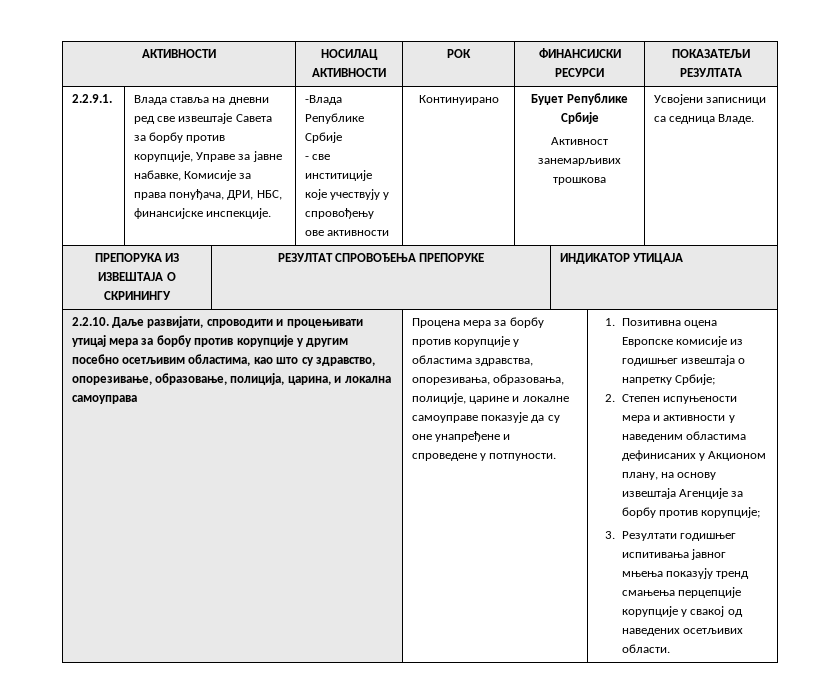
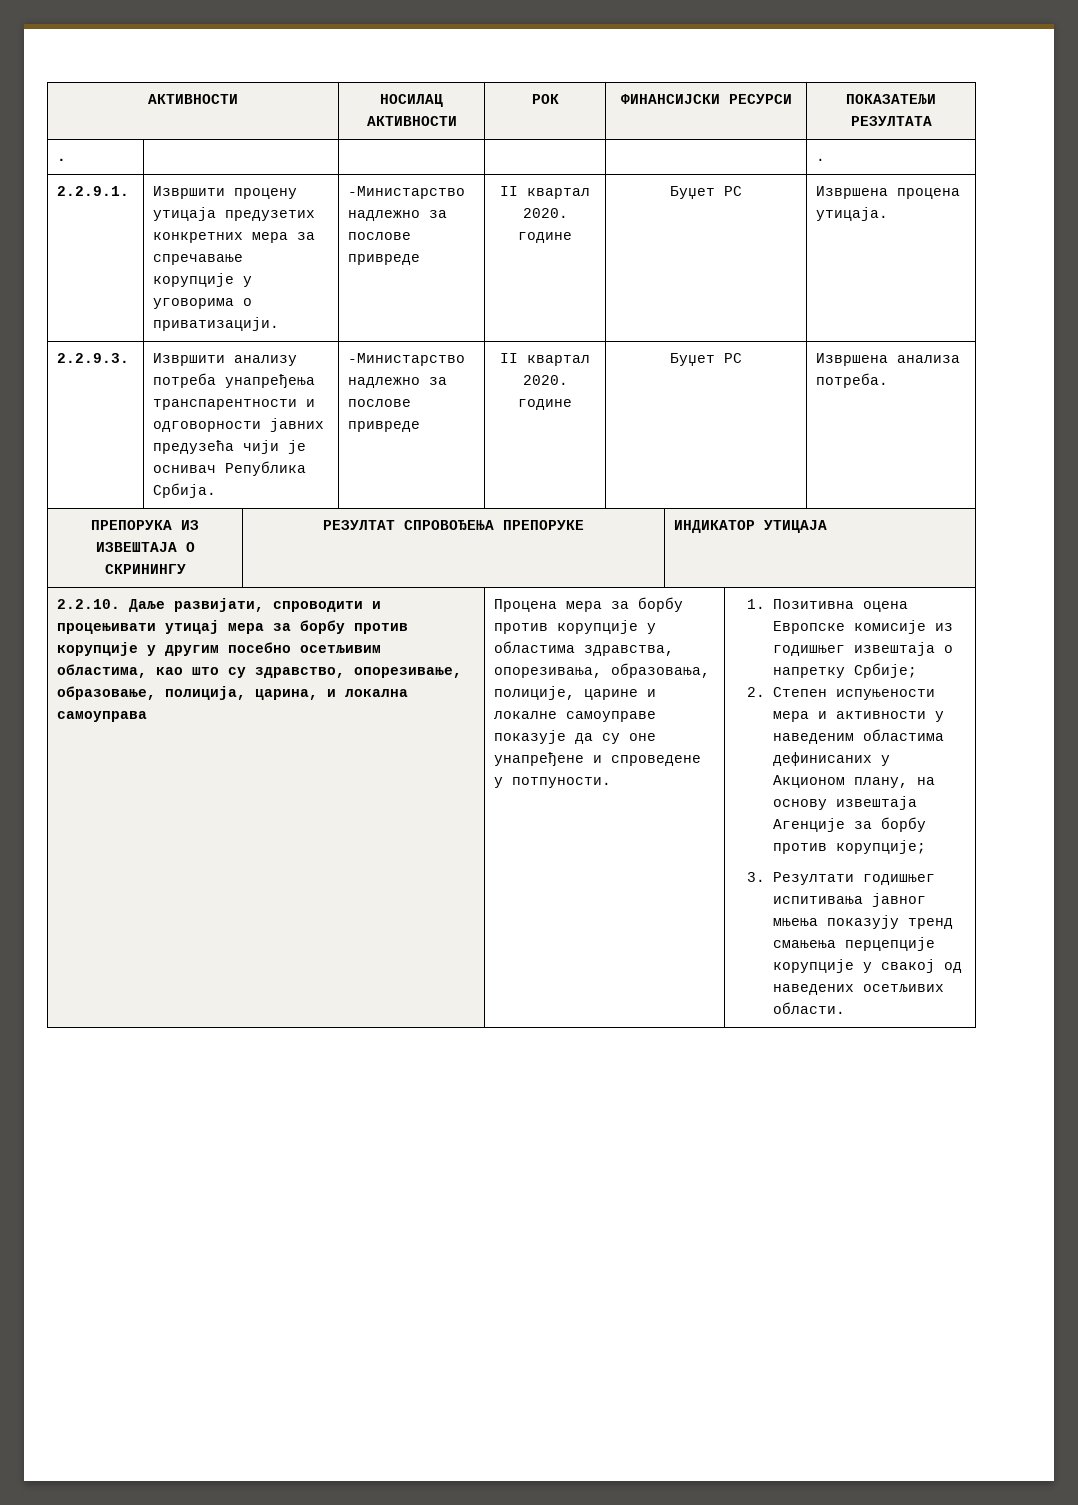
(742, 72) none -> [56,158,66,161] [815,158,825,161] // . | | | | | .
[133,95,269,105] [133,113,272,124] [133,132,226,143] [133,151,282,162] [133,170,252,181] [133,189,282,200] [133,208,272,219] [304,95,342,105] [304,113,364,124] [304,132,342,143] [304,154,331,160] [304,170,372,181] [304,189,390,200] [304,208,374,219] [304,230,390,236] [418,95,499,105] [531,93,628,105] [560,112,599,124] [551,137,608,145] [538,158,621,166] [553,177,606,185] [653,94,767,105] [653,114,755,124] Влaдa ставља на дневни ред свe извештаје Савета за борбу против корупције, Управе за јавне набавке, Комисије за права понуђача, ДРИ, НБС, финансијске инспекције. | -Влaдa Републике Србије // - све инститиције које учествују у спровођењу ове активности | Кoнтинуирaно | Буџет Републике Србије // Активност занемарљивих трошкова | Усвojeни зaписници сa сeдница Влaдe. -> [152,186,297,199] [152,207,315,221] [152,232,315,243] [152,254,243,265] [152,273,252,287] [152,298,252,309] [152,317,279,331] [347,186,465,199] [347,210,447,221] [347,232,411,240] [347,254,420,265] [500,186,590,199] [522,208,568,218] [518,232,572,243] [670,186,742,199] [815,186,960,199] [815,207,888,221] [56,353,129,363] [152,353,297,366] [152,373,315,388] [152,399,315,410] [152,418,324,432] [152,440,306,454] [152,461,306,476] [152,483,216,498] [347,353,465,366] [347,377,447,388] [347,399,411,407] [347,421,420,432] [500,353,590,366] [522,375,568,385] [518,399,572,410] [670,353,742,366] [815,353,960,366] [815,373,888,388] Извршити процену утицаја предузетих конкретних мера за спречавање корупције у уговорима о приватизацији. | -Министарство надлежно за послове привреде | II квартал 2020. године | Буџет РС | Извршена процена утицаја. // 2.2.9.3. | Извршити анализу потреба унапређења транспарентности и одговорности јавних предузећа чији је оснивач Република Србија. | -Министарство надлежно за послове привреде | II квартал 2020. године | Буџет РС | Извршена анализа потреба.

